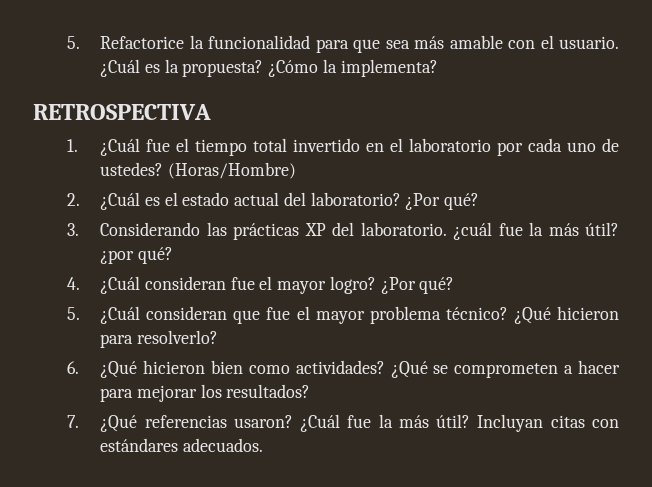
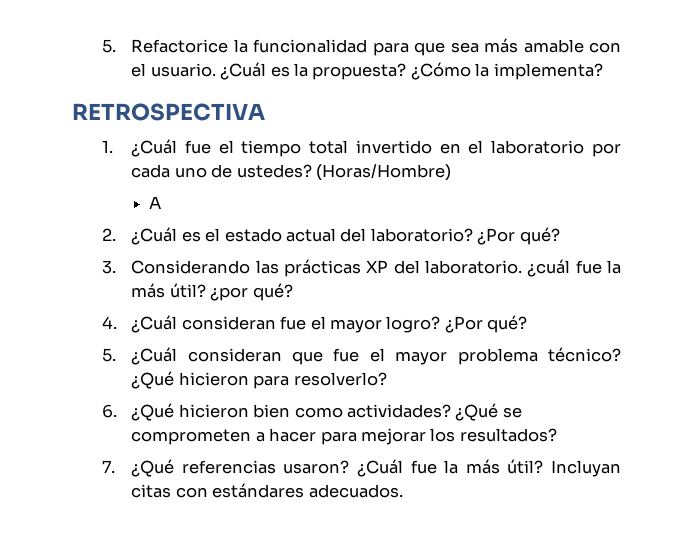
(296, 170) none -> [149,196,162,209] // A

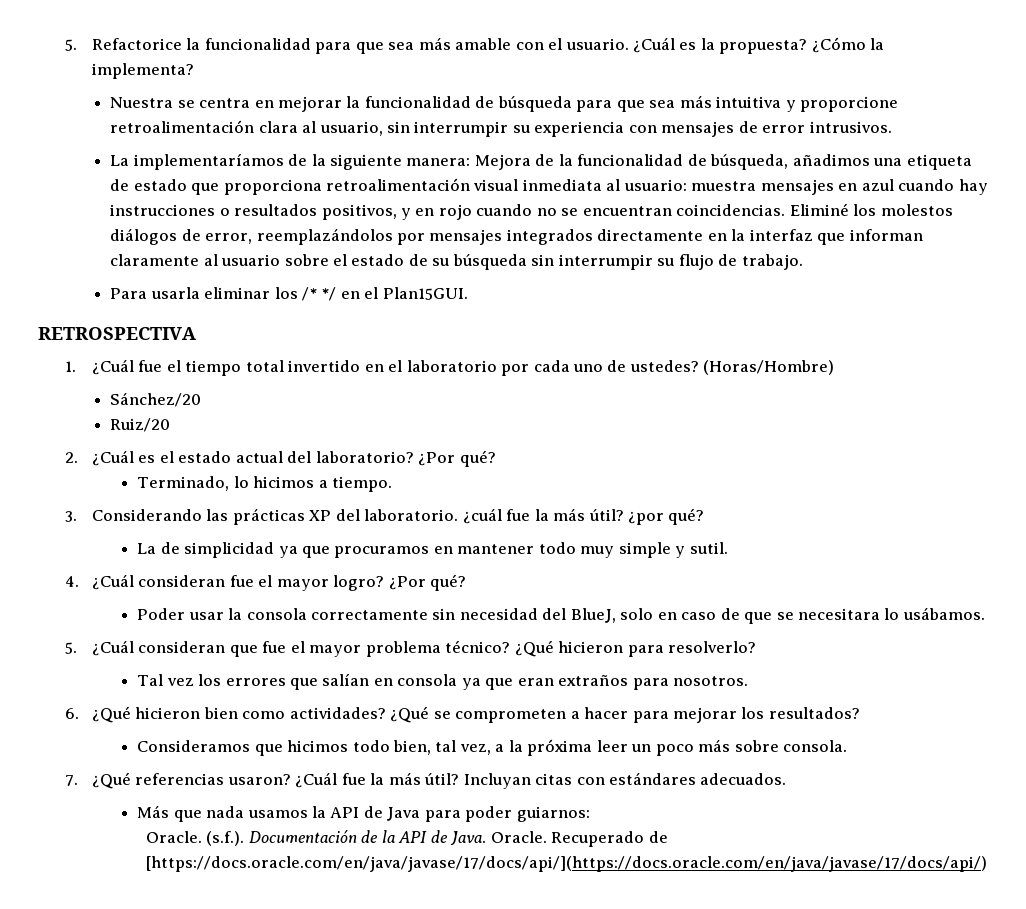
(603, 71) none -> [110,95,898,112] [110,120,892,137] [110,153,972,170] [110,178,988,195] [110,203,953,220] [110,228,923,245] [110,254,803,270] [110,287,468,301] // Nuestra se centra en mejorar la funcionalidad de búsqueda para que sea más intuitiva y proporcione retroalimentación clara al usuario, sin interrumpir su experiencia con mensajes de error intrusivos. // La implementaríamos de la siguiente manera: Mejora de la funcionalidad de búsqueda, añadimos una etiqueta de estado que proporciona retroalimentación visual inmediata al usuario: muestra mensajes en azul cuando hay instrucciones o resultados positivos, y en rojo cuando no se encuentran coincidencias. Eliminé los molestos diálogos de error, reemplazándolos por mensajes integrados directamente en la interfaz que informan claramente al usuario sobre el estado de su búsqueda sin interrumpir su flujo de trabajo. // Para usarla eliminar los /* */ en el Plan15GUI.
[149,196,162,209] A -> [110,392,202,407] [110,418,171,432] Sánchez/20 // Ruiz/20
(560, 236) none -> [137,476,392,492] // Terminado, lo hicimos a tiempo.
(293, 292) none -> [137,542,728,558] // La de simplicidad ya que procuramos en mantener todo muy simple y sutil.
(528, 324) none -> [137,607,985,624] // Poder usar la consola correctamente sin necesidad del BlueJ, solo en caso de que se necesitara lo usábamos.
(387, 379) none -> [137,673,749,690] // Tal vez los errores que salían en consola ya que eran extraños para nosotros.
(557, 435) none -> [137,739,847,756] // Consideramos que hicimos todo bien, tal vez, a la próxima leer un poco más sobre consola.
(403, 491) none -> [137,805,590,822] [145,830,668,847] [145,856,987,872] // Más que nada usamos la API de Java para poder guiarnos: // Oracle. (s.f.). Documentación de la API de Java. Oracle. Recuperado de [https://docs.oracle.com/en/java/javase/17/docs/api/](https://docs.oracle.com/en/java/javase/17/docs/api/)

